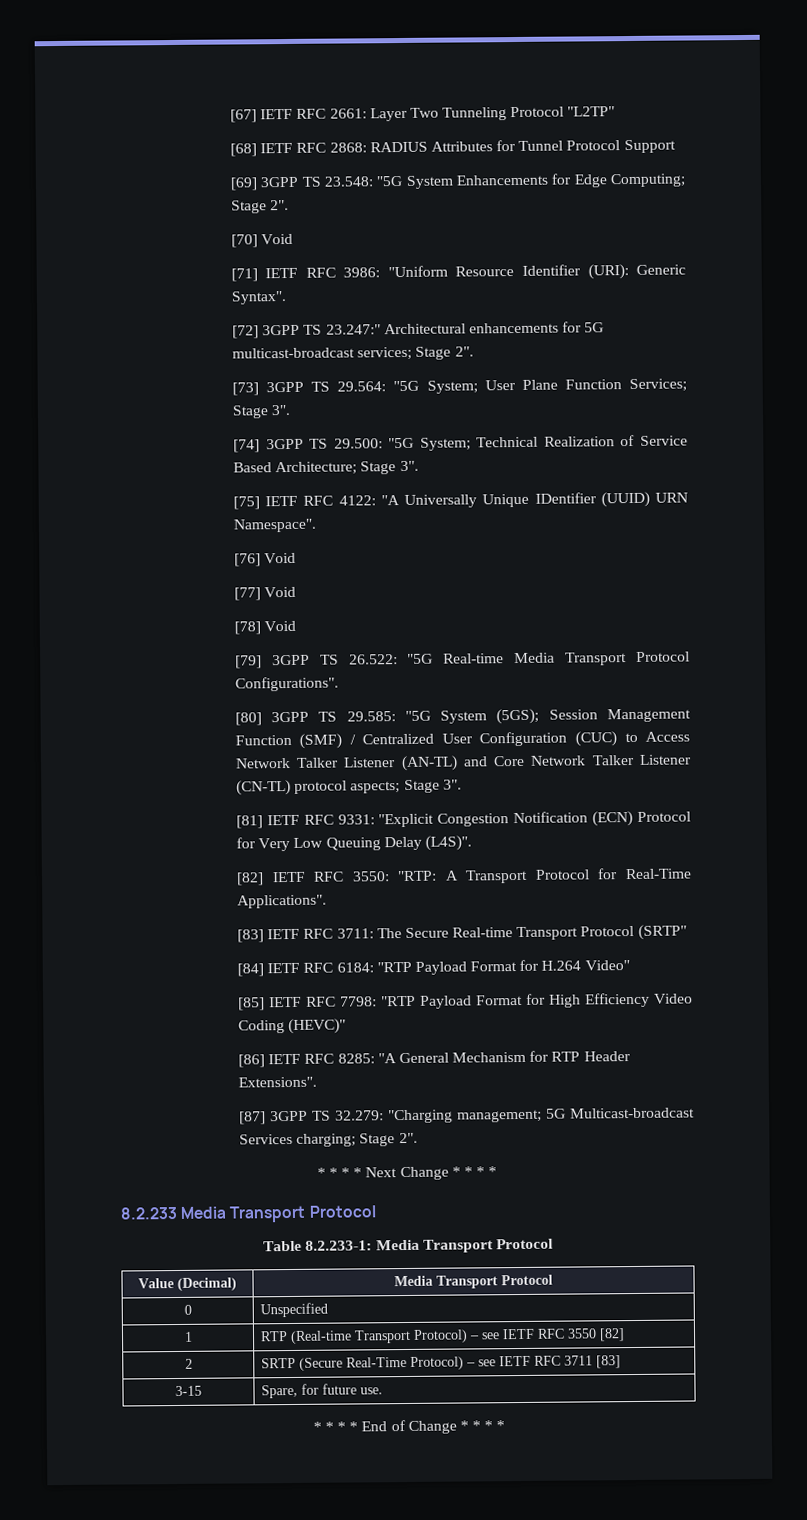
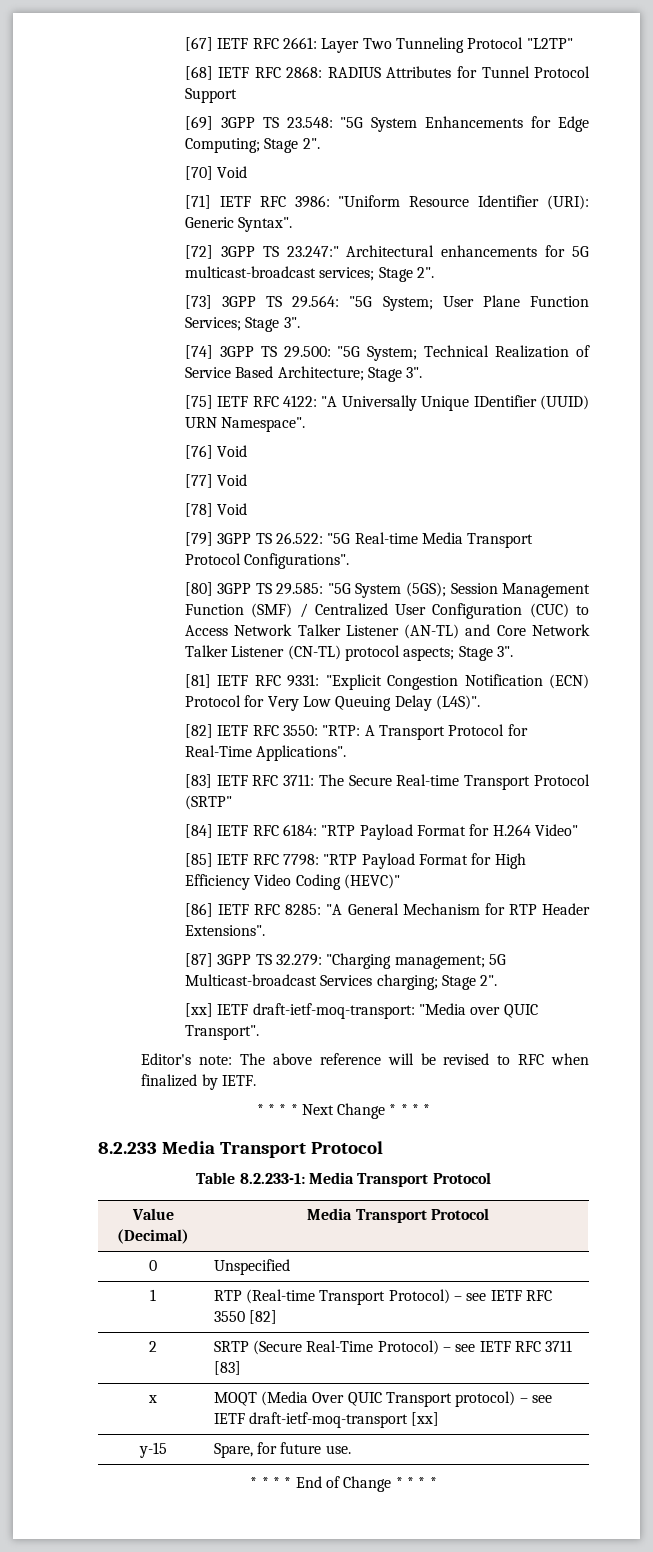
(418, 1138) none -> [184,1003,538,1019] [184,1025,259,1040] [141,1053,589,1065] [141,1074,257,1090] // [xx] IETF draft-ietf-moq-transport: "Media over QUIC Transport". // Editor's note: The above reference will be revised to RFC when finalized by IETF.
[175,1385,202,1397] 3-15 -> [148,1395,157,1403] [213,1391,552,1407] [213,1412,440,1428] [138,1442,167,1458] x | MOQT (Media Over QUIC Transport protocol) – see IETF draft-ietf-moq-transport [xx] // y-15

